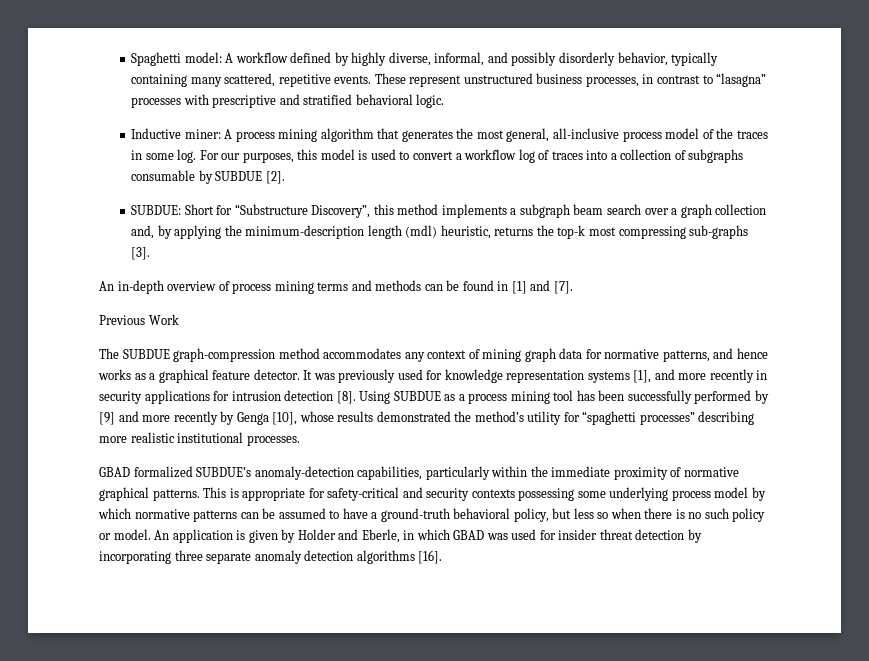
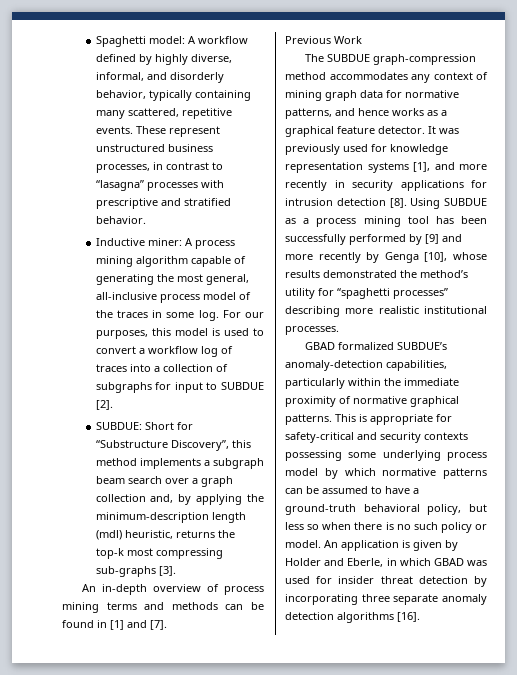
[511,52,557,66] possibly -> (167, 76) none
[355,94,445,108] behavioral logic. -> [95,216,146,224] behavior.
[377,128,453,142] that generates -> [190,256,246,267] [95,274,154,285] capable of generating
[131,170,213,184] consumable by -> [155,382,218,393] for input to

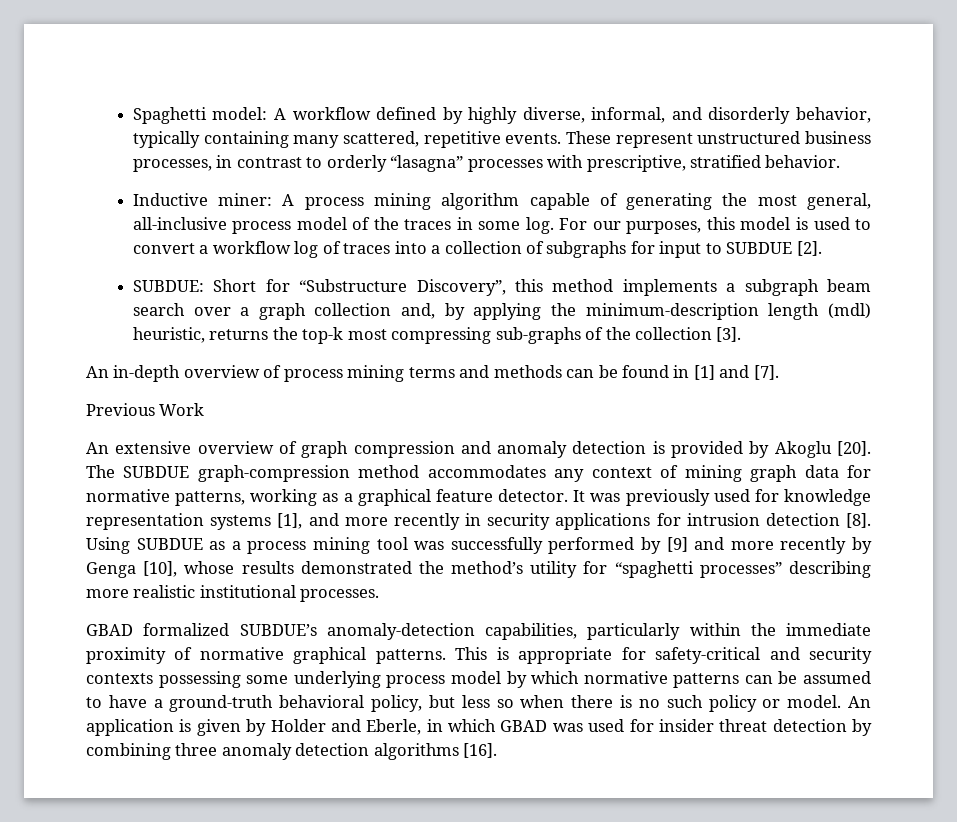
(223, 166) none -> [326,155,387,172] orderly
[95,198,181,209] prescriptive and -> [586,155,686,172] prescriptive,
(156, 571) none -> [585,327,712,340] of the collection
(362, 40) none -> [86,441,871,458] An extensive overview of graph compression and anomaly detection is provided by Akoglu [20].
[335,108,424,116] and hence works -> [250,489,318,506] working
[435,216,487,224] has been -> [414,541,445,550] was
[285,594,439,605] incorporating three separate -> [86,743,218,760] combining three

